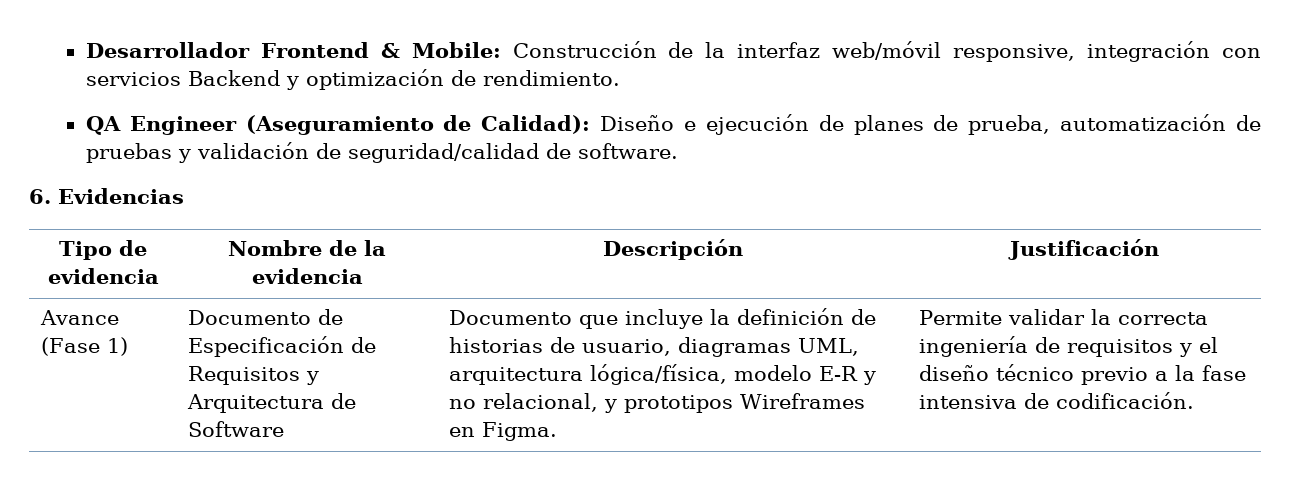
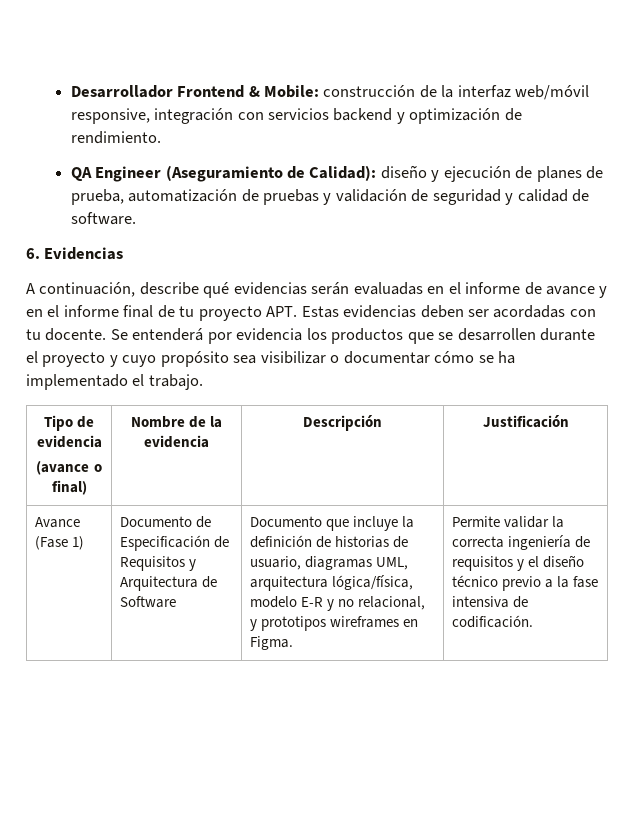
[512,41,657,58] Construcción -> [323,85,416,97] construcción
[187,70,280,86] Backend -> [333,108,393,121] backend
[600,115,697,131] Diseño e -> [380,165,440,182] diseño y
[347,143,539,163] seguridad/calidad -> [432,189,568,205] seguridad y calidad
(184, 196) none -> [26,282,608,298] [26,305,596,321] [26,328,596,344] [26,351,516,367] [26,374,203,390] // A continuación, describe qué evidencias serán evaluadas en el informe de avance y en el informe final de tu proyecto APT. Estas evidencias deben ser acordadas con tu docente. Se entenderá por evidencia los productos que se desarrollen durante el proyecto y cuyo propósito sea visibilizar o documentar cómo se ha implementado el trabajo.
(159, 276) none -> [36,461,102,475] [51,480,87,495] // (avance o final)
[739,393,865,409] Wireframes -> [330,616,400,628] wireframes

